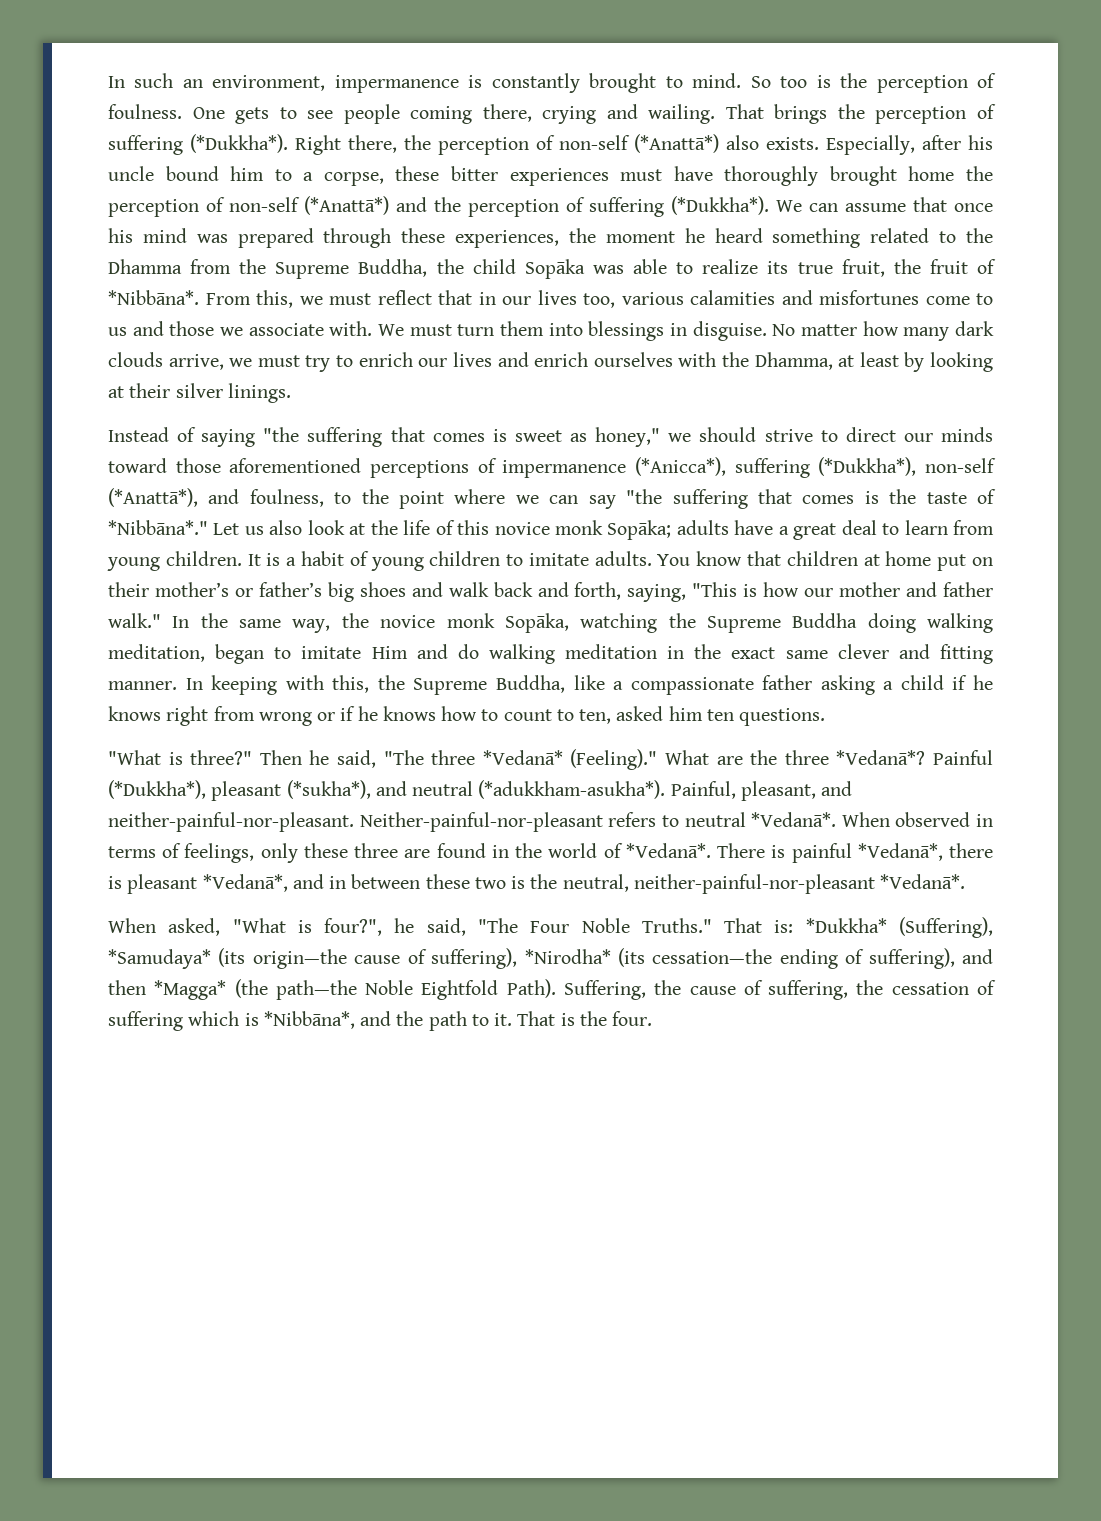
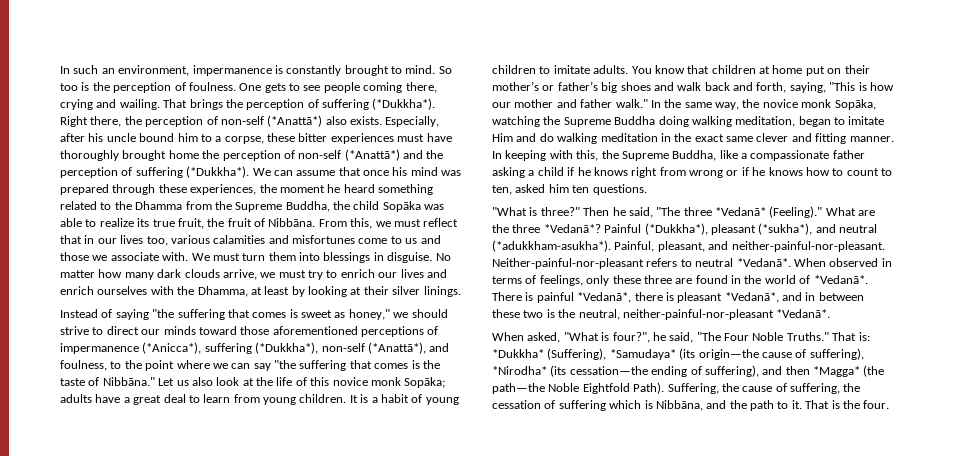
[108,290,199,305] *Nibbāna*. -> [268,218,316,227] Nibbāna.
[108,520,208,535] *Nibbāna*." -> [102,377,155,386] Nibbāna."
[263,1011,355,1029] *Nibbāna*, -> [655,400,703,411] Nibbāna,

